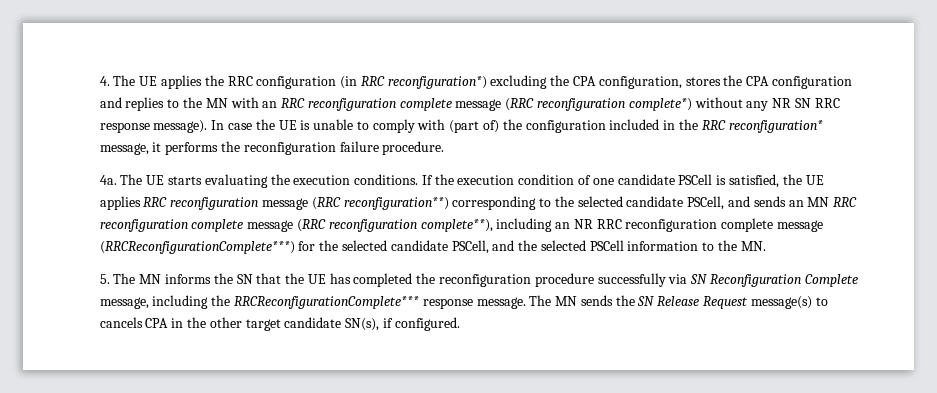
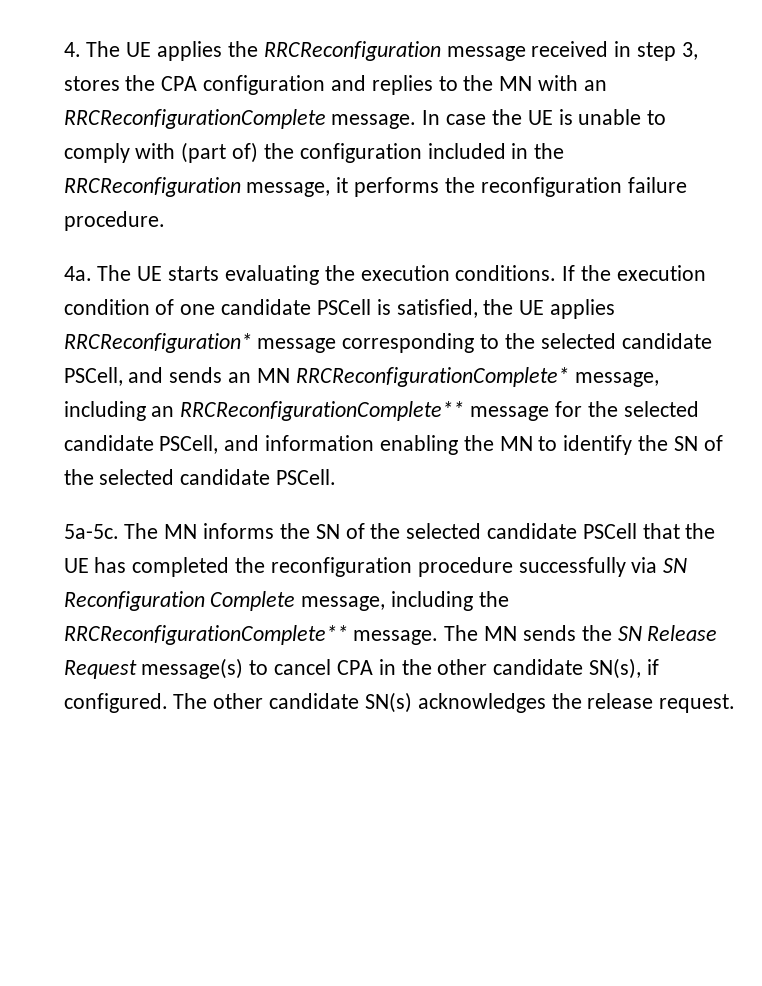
[227,75,682,89] RRC configuration (in RRC reconfiguration*) excluding the CPA configuration, -> [263,41,698,61] RRCReconfiguration message received in step 3,
[281,97,840,111] [99,120,208,133] RRC reconfiguration complete message (RRC reconfiguration complete*) without any NR SN RRC response message). -> [63,109,417,129] RRCReconfigurationComplete message.
[701,120,823,133] RRC reconfiguration* -> [63,177,241,197] RRCReconfiguration
[143,197,449,210] RRC reconfiguration message (RRC reconfiguration**) -> [63,333,337,353] RRCReconfiguration* message
[833,197,858,207] [99,218,824,232] [99,241,295,254] RRC reconfiguration complete message (RRC reconfiguration complete**), including an NR RRC reconfiguration complete message (RRCReconfigurationComplete***) -> [295,367,659,387] [63,401,550,421] RRCReconfigurationComplete* message, including an RRCReconfigurationComplete** message
[518,240,766,251] [99,274,110,284] the selected PSCell information to the MN. // 5. -> [265,435,723,455] [63,469,337,485] [63,524,119,539] information enabling the MN to identify the SN of the selected candidate PSCell. // 5a-5c.
(253, 279) none -> [345,523,637,539] of the selected candidate PSCell
[234,296,473,309] RRCReconfigurationComplete*** response -> [63,625,348,645] RRCReconfigurationComplete**
[99,317,143,328] cancels -> [274,659,332,675] cancel
[245,319,281,331] target -> (488, 667) none
(460, 324) none -> [173,692,736,713] The other candidate SN(s) acknowledges the release request.

